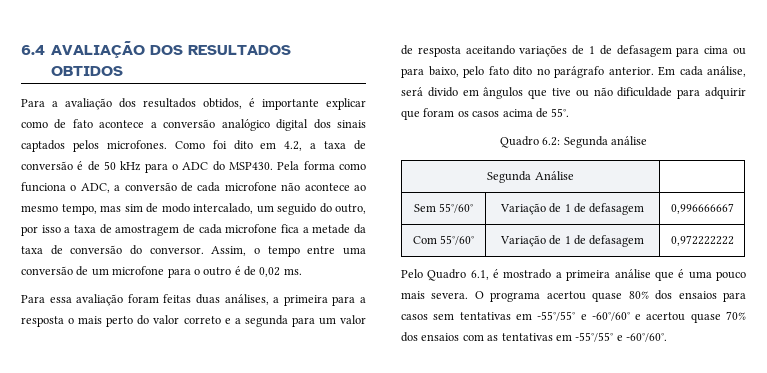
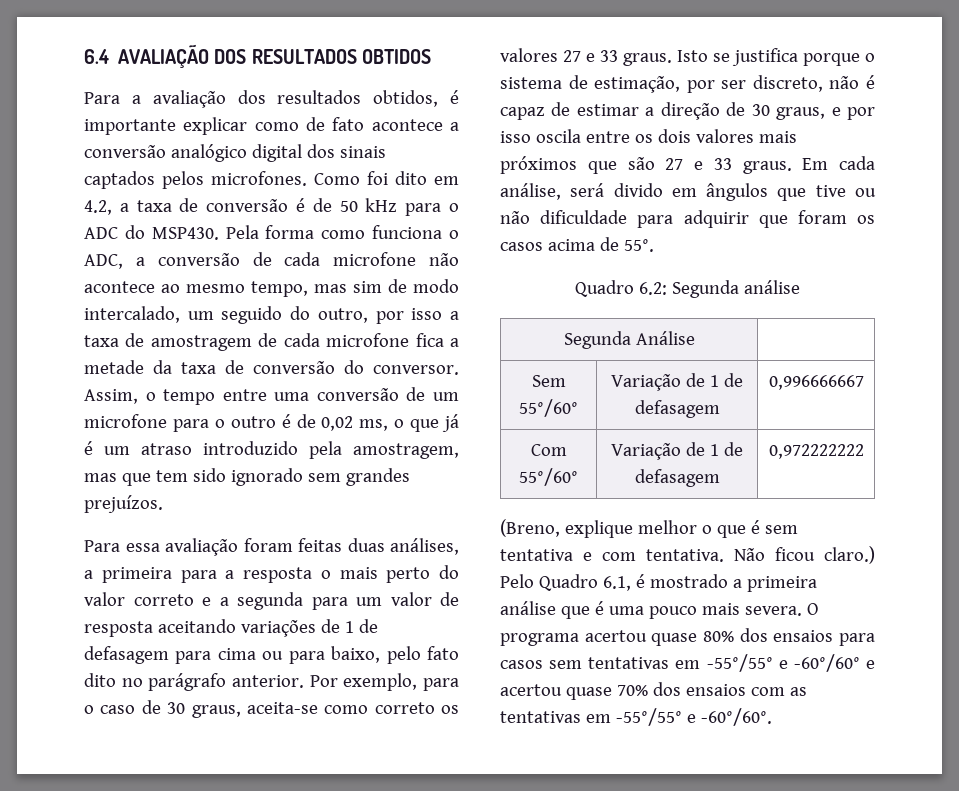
[283,268,302,275] ms. -> [359,414,459,432] [84,441,459,459] [84,468,410,486] [84,495,163,513] ms, o que já é um atraso introduzido pela amostragem, mas que tem sido ignorado sem grandes prejuízos.
(654, 71) none -> [309,673,459,691] [84,700,459,718] [500,48,875,66] [500,75,875,93] [500,102,876,120] [500,129,797,143] [500,156,792,174] Por exemplo, para o caso de 30 graus, aceita-se como correto os valores 27 e 33 graus. Isto se justifica porque o sistema de estimação, por ser discreto, não é capaz de estimar a direção de 30 graus, e por isso oscila entre os dois valores mais próximos que são 27 e 33 graus.
(734, 240) none -> [500,519,798,538] [500,546,875,564] (Breno, explique melhor o que é sem tentativa e com tentativa. Não ficou claro.)

